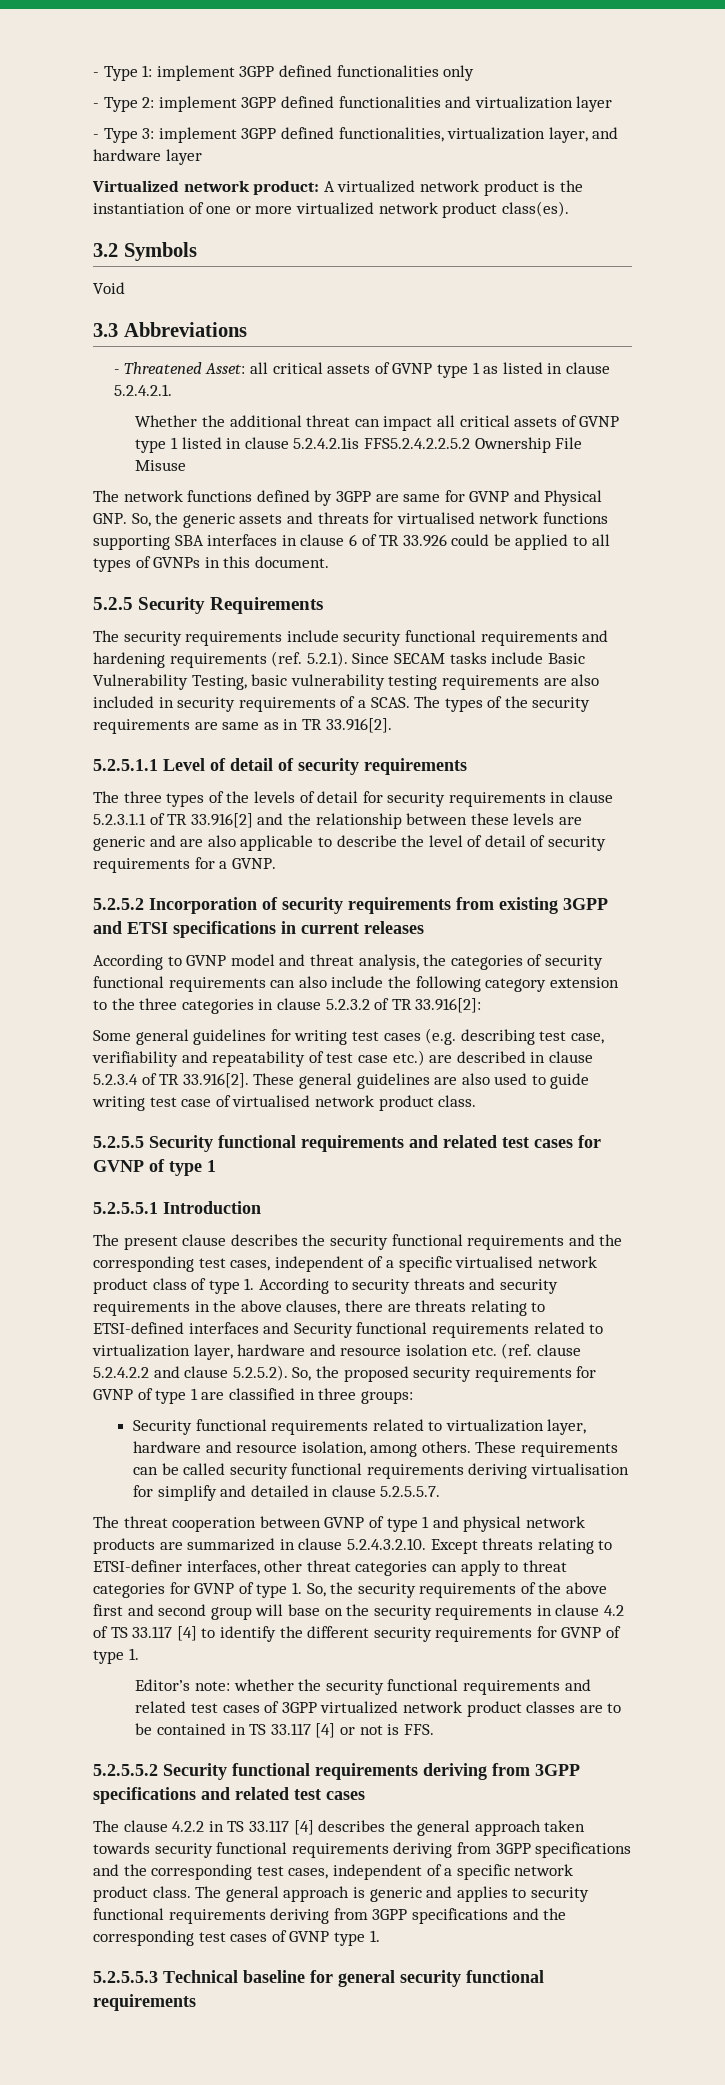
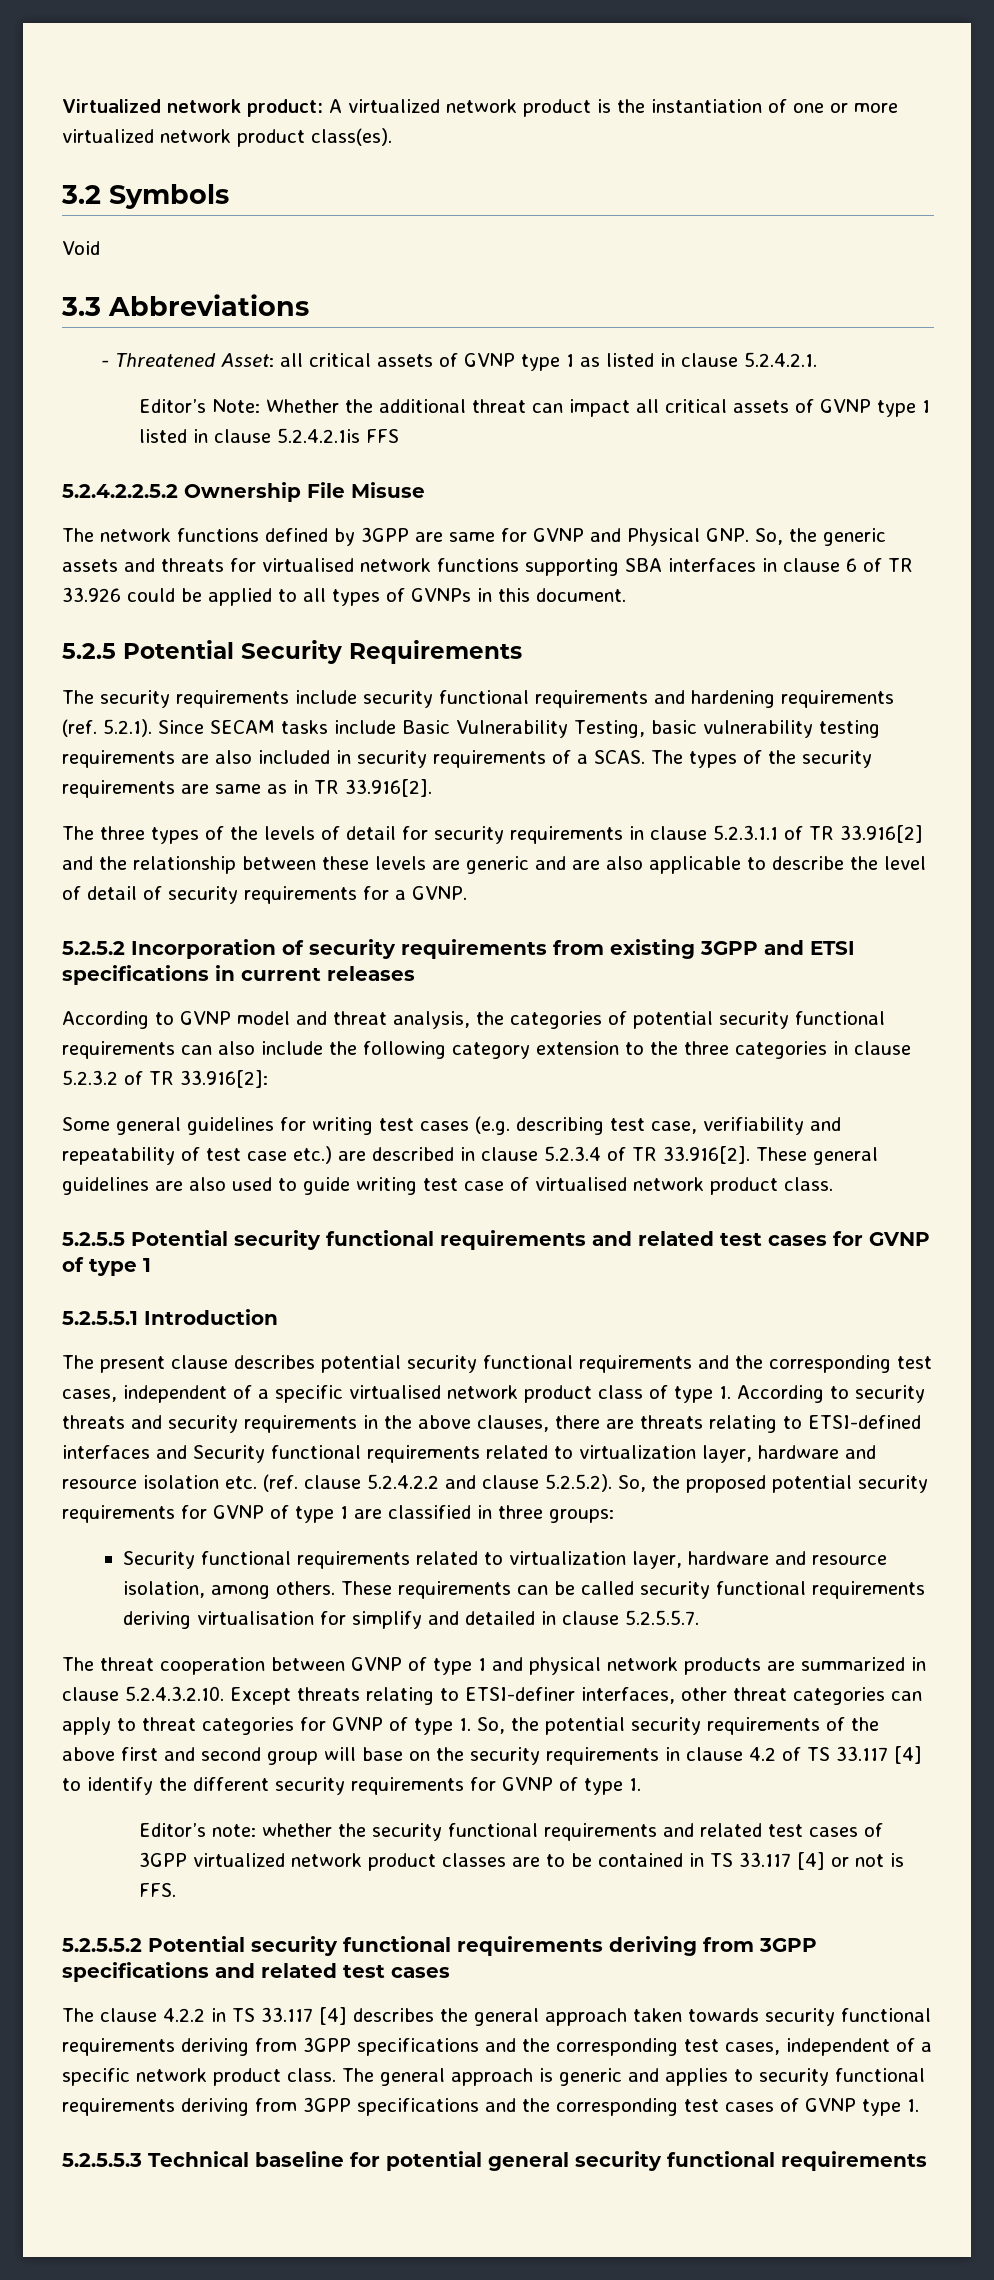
[93,65,475,81] [93,96,613,112] [93,127,619,143] [93,149,202,165] - Type 1: implement 3GPP defined functionalities only // - Type 2: implement 3GPP defined functionalities and virtualization layer // - Type 3: implement 3GPP defined functionalities, virtualization layer, and hardware layer // -> (62, 106) none
(173, 390) none -> [139,399,261,413] Editor’s Note:
[363,438,470,449] FFS5.2.4.2.2.5.2 -> [366,429,400,443] [62,484,178,498] FFS // 5.2.4.2.2.5.2
(133, 603) none -> [123,640,234,659] Potential
[93,758,467,775] // 5.2.5.1.1 Level of detail of security requirements -> (432, 788) none
(543, 960) none -> [633,1011,713,1029] potential
[149,1135,213,1152] Security -> [131,1230,321,1250] Potential security
[302,1234,326,1246] the -> [321,1355,401,1373] potential
(409, 1374) none -> [772,1475,852,1493] potential
(354, 1588) none -> [545,1717,625,1735] potential
[163,1763,227,1780] Security -> [148,1936,338,1956] Potential security
(333, 1976) none -> [386,2151,482,2171] potential

